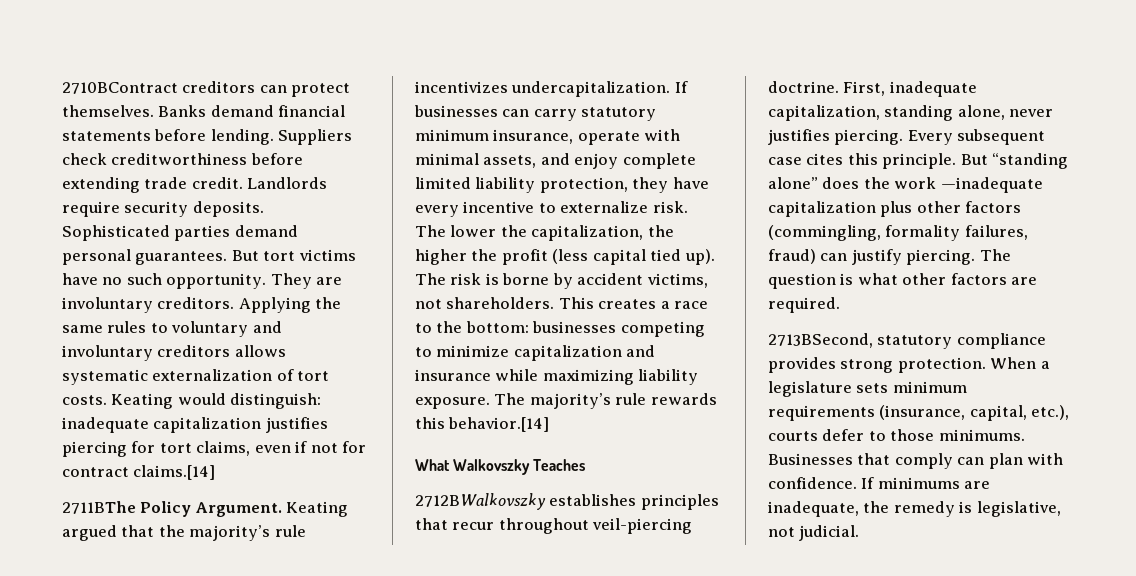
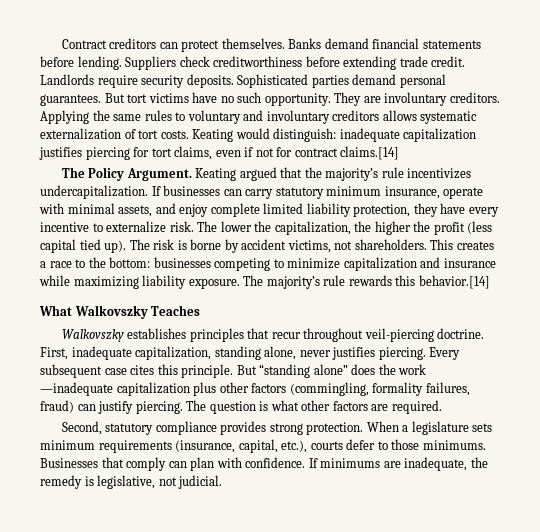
[62,82,178,94] 2710BContract -> [61,39,107,49] Contract
[62,501,136,514] 2711BThe -> [61,167,85,178] The
[415,493,546,510] 2712BWalkovszky -> [61,329,124,342] Walkovszky
[768,333,873,348] 2713BSecond, -> [61,421,102,435] Second,

